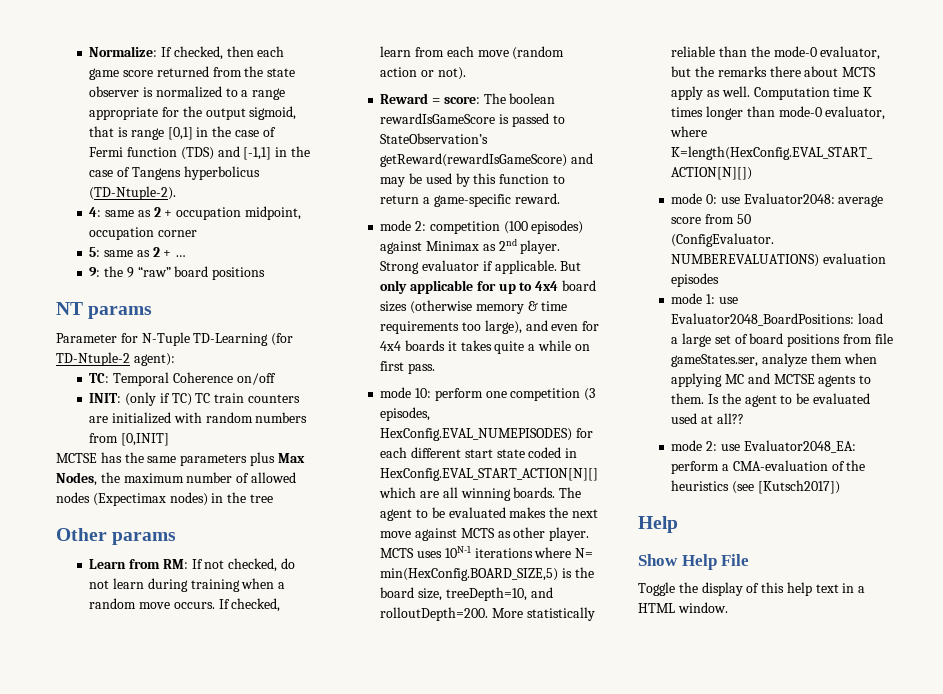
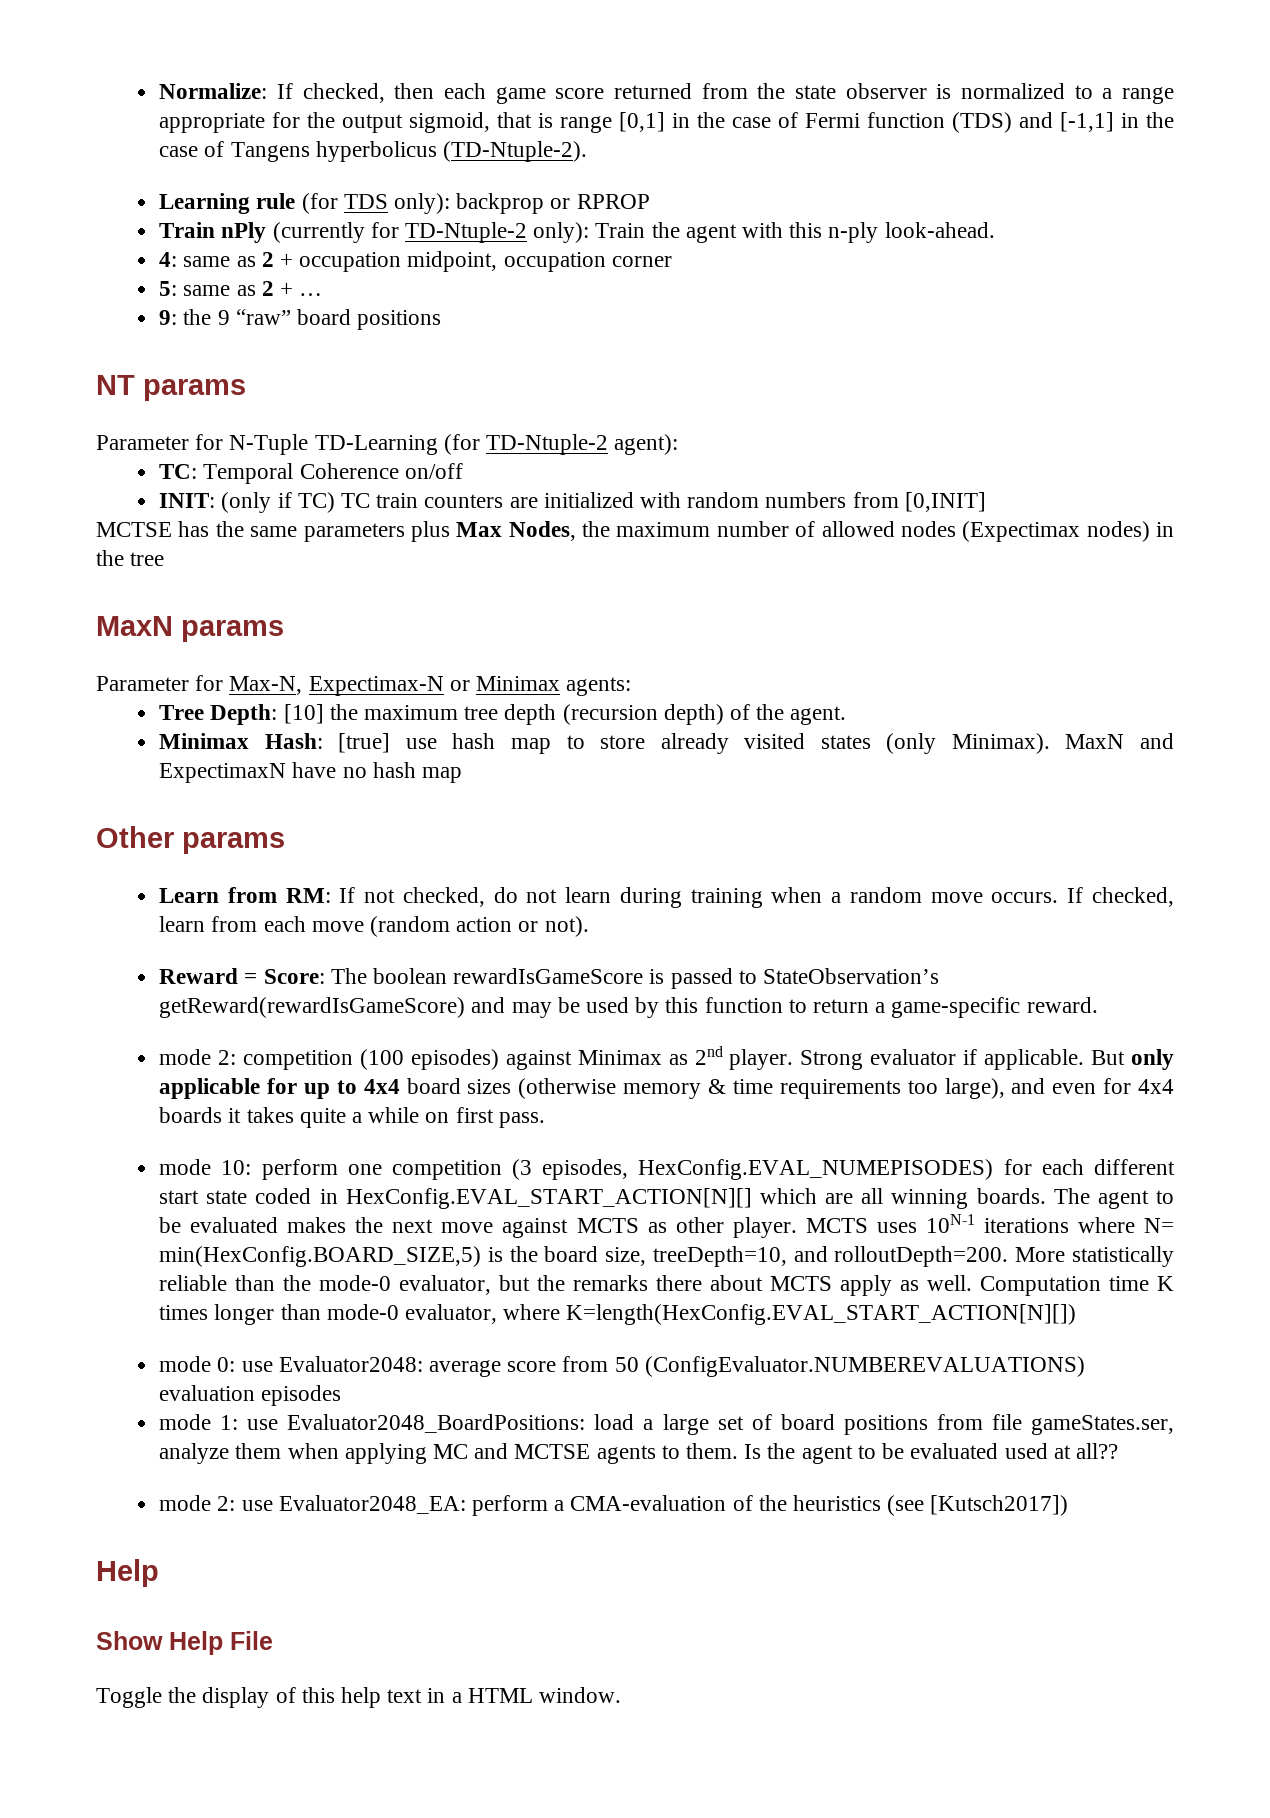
(177, 193) none -> [159,193,650,214] [159,222,995,243] // Learning rule (for TDS only): backprop or RPROP // Train nPly (currently for TD-Ntuple-2 only): Train the agent with this n-ply look-ahead.
(273, 498) none -> [96,616,284,642] [96,675,632,696] [159,704,847,725] [159,733,1174,754] [159,762,463,783] // MaxN params // Parameter for Max-N, Expectimax-N or Minimax agents: // Tree Depth: [10] the maximum tree depth (recursion depth) of the agent. // Minimax Hash: [true] use hash map to store already visited states (only Minimax). MaxN and ExpectimaxN have no hash map
[443,96,480,104] score: -> [263,969,325,984] Score:

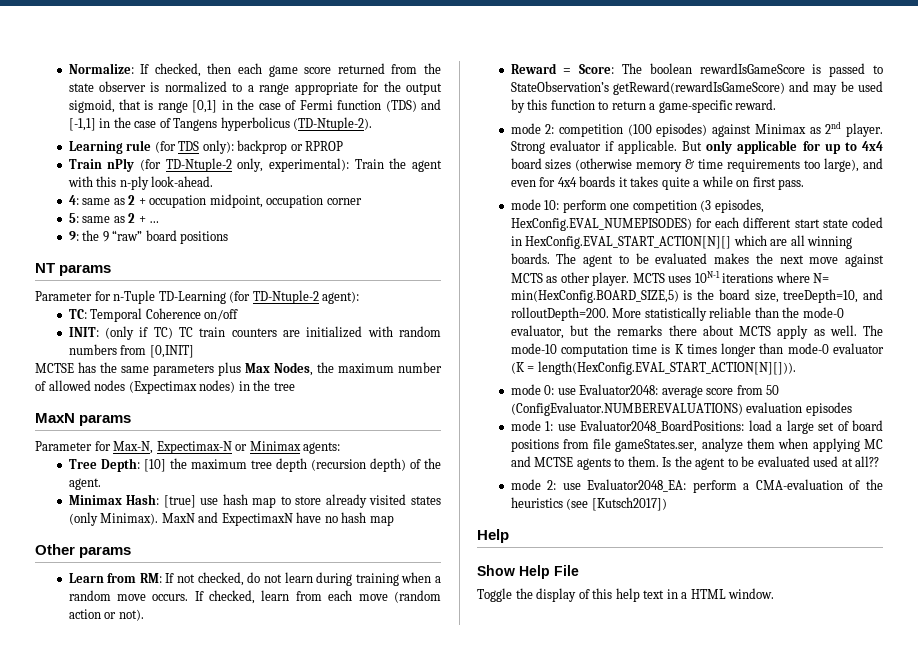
[272,222,590,243] (currently for TD-Ntuple-2 only): -> [139,158,349,172] (for TD-Ntuple-2 only, experimental):
[229,434,309,455] N-Tuple -> [113,290,156,304] n-Tuple
[980,1276,1150,1296] Computation time -> [863,325,883,336] [510,343,671,357] The mode-10 computation time is
[405,1304,1077,1325] evaluator, where K=length(HexConfig.EVAL_START_ACTION[N][]) -> [833,343,884,354] [510,361,796,375] evaluator (K = length(HexConfig.EVAL_START_ACTION[N][])).

